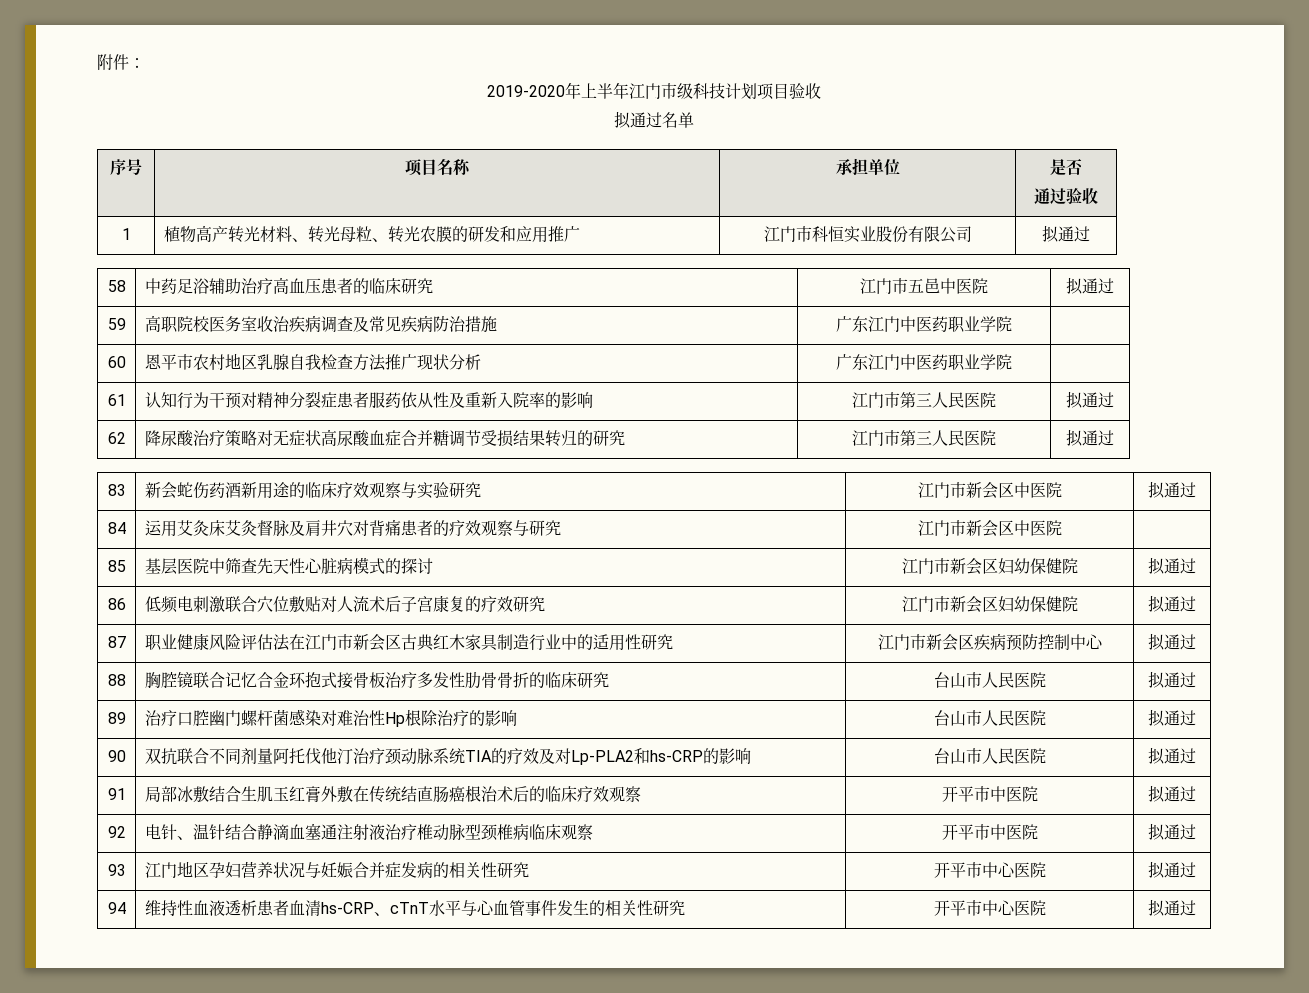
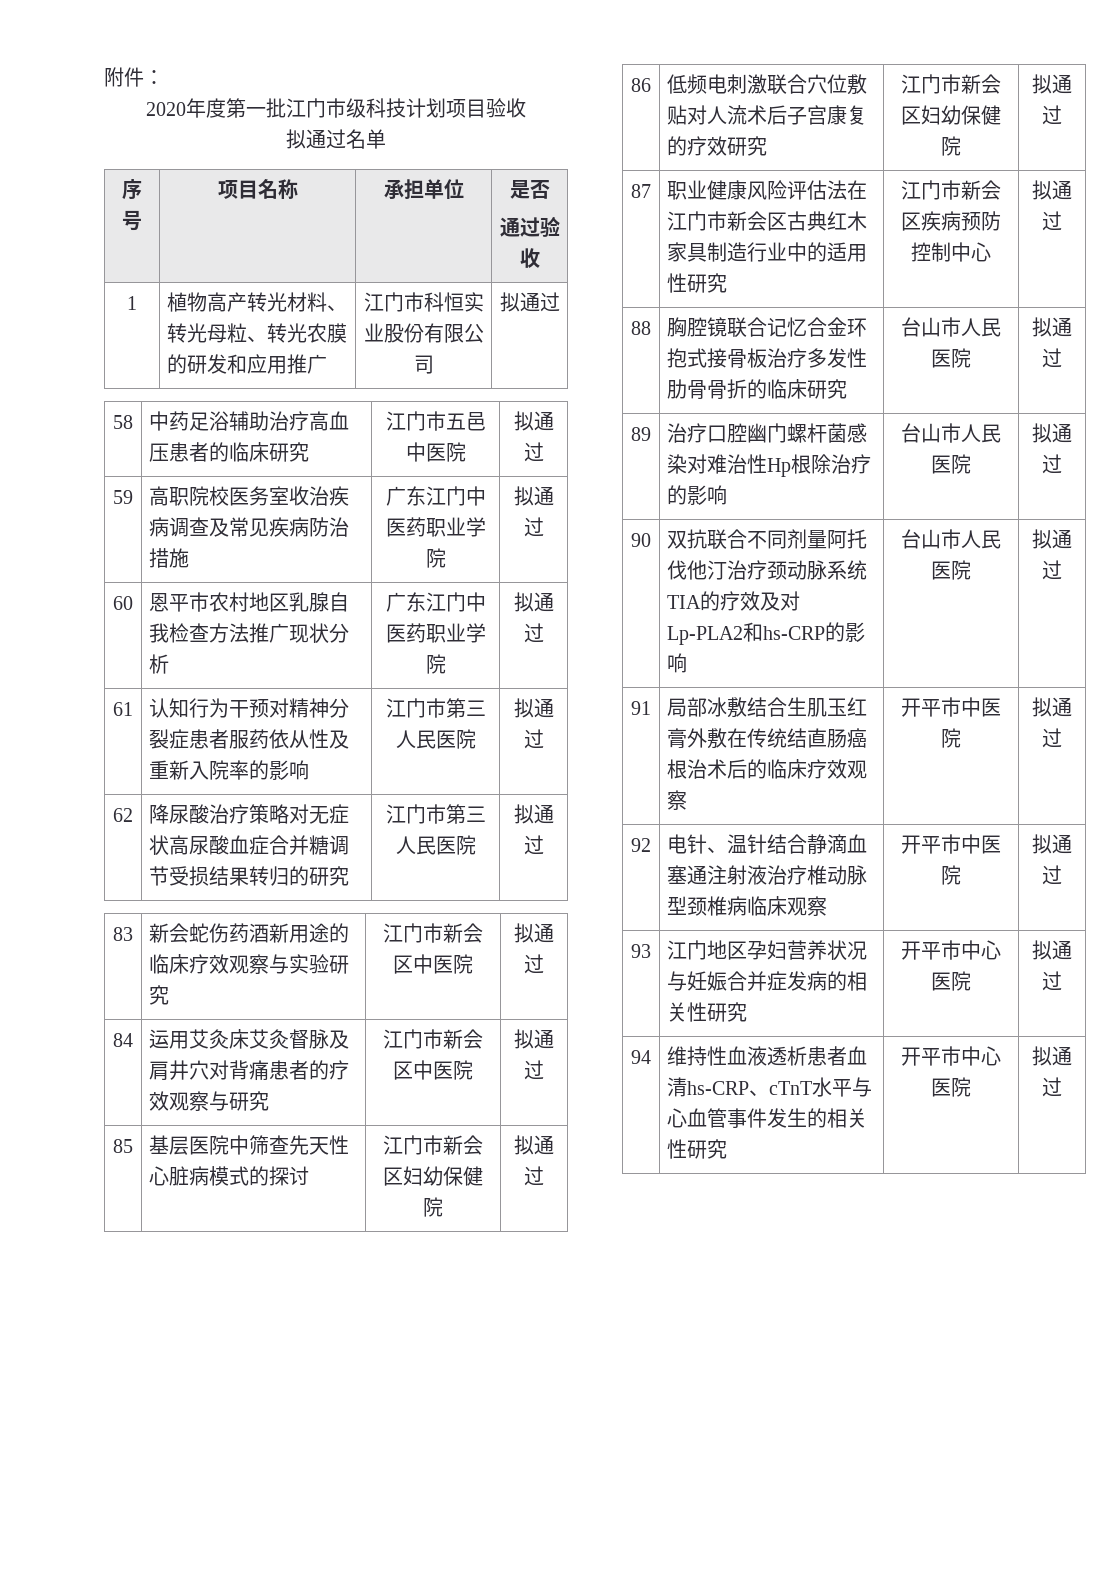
[487,82,629,99] 2019-2020年上半年 -> [146,98,286,118] 2020年度第一批
(1012, 324) none -> [513,486,554,506] [523,517,544,537] 拟通过
(1012, 362) none -> [513,592,554,612] [523,623,544,643] 拟通过
(1062, 528) none -> [514,1029,554,1049] [524,1060,544,1080] 拟通过

